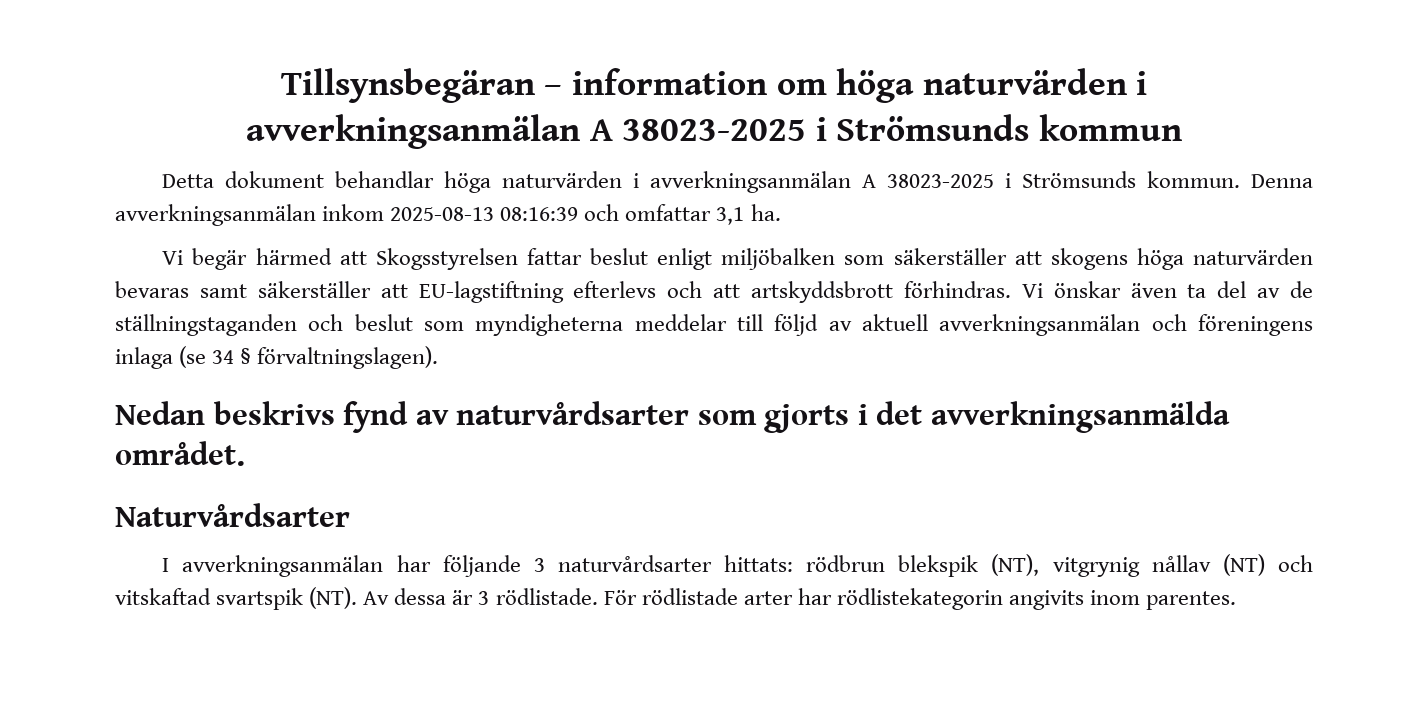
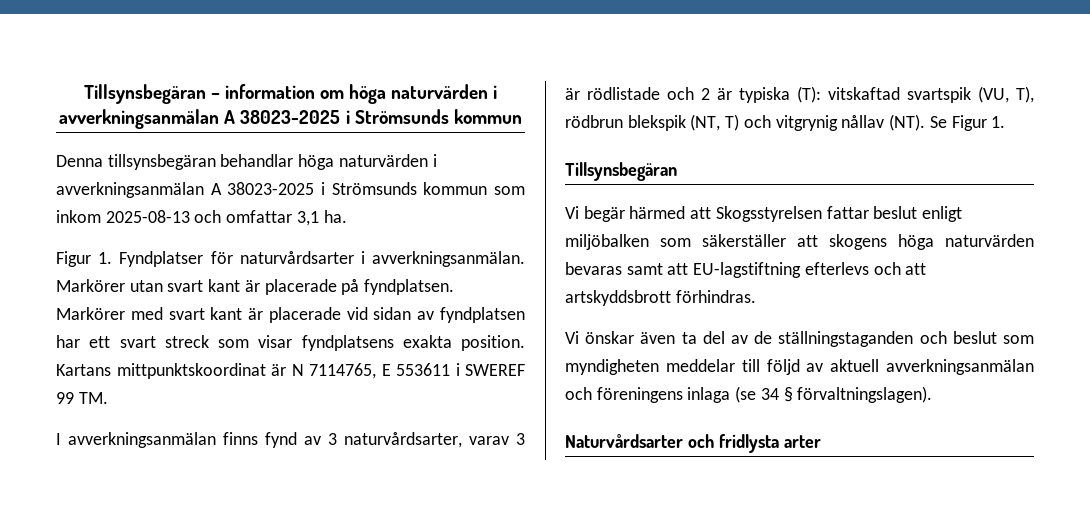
[162,171,325,188] Detta dokument -> [56,154,216,170] Denna tillsynsbegäran
[1147,171,1313,188] [115,204,316,226] kommun. Denna avverkningsanmälan -> [423,182,526,195] kommun som
[500,207,579,221] 08:16:39 -> (190, 216) none
(781, 212) none -> [56,251,526,267] [56,279,455,295] [56,307,525,323] [56,335,525,351] [56,363,525,379] [56,392,108,404] [56,432,525,448] [565,86,1034,103] [565,114,1006,131] [565,162,677,181] // Figur 1. Fyndplatser för naturvårdsarter i avverkningsanmälan. Markörer utan svart kant är placerade på fyndplatsen. Markörer med svart kant är placerade vid sidan av fyndplatsen har ett svart streck som visar fyndplatsens exakta position. Kartans mittpunktskoordinat är N 7114765, E 553611 i SWEREF 99 TM. // I avverkningsanmälan finns fynd av 3 naturvårdsarter, varav 3 är rödlistade och 2 är typiska (T): vitskaftad svartspik (VU, T), rödbrun blekspik (NT, T) och vitgrynig nållav (NT). Se Figur 1. // Tillsynsbegäran
[257,281,371,298] säkerställer -> (663, 269) none
(1011, 289) none -> (756, 296) //
[475,314,624,336] myndigheterna -> [565,359,659,375] myndigheten
[115,401,1230,433] [115,441,245,466] [115,503,350,527] [162,554,1313,577] [115,587,1237,610] Nedan beskrivs fynd av naturvårdsarter som gjorts i det avverkningsanmälda området. // Naturvårdsarter // I avverkningsanmälan har följande 3 naturvårdsarter hittats: rödbrun blekspik (NT), vitgrynig nållav (NT) och vitskaftad svartspik (NT). Av dessa är 3 rödlistade. För rödlistade arter har rödlistekategorin angivits inom parentes. -> [565,434,821,453] Naturvårdsarter och fridlysta arter

